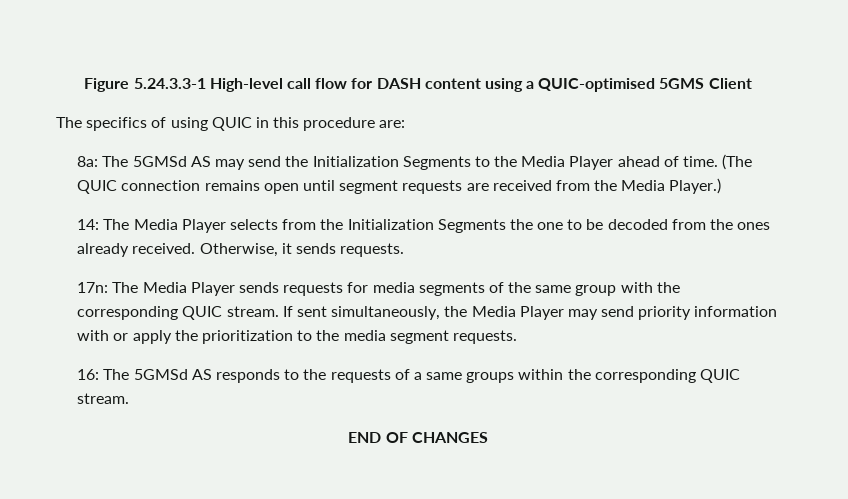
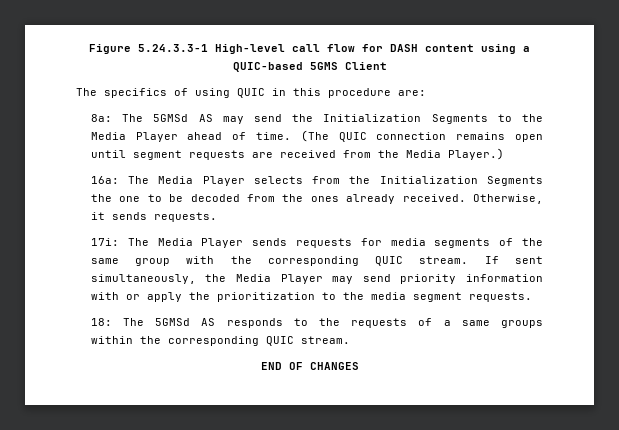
[538,78,656,92] QUIC-optimised -> [232,62,303,72] QUIC-based
[77,219,100,230] 14: -> [90,176,119,184] 16a:
[77,282,109,293] 17n: -> [90,238,119,246] 17i:
[77,369,100,380] 16: -> [90,318,112,326] 18:

